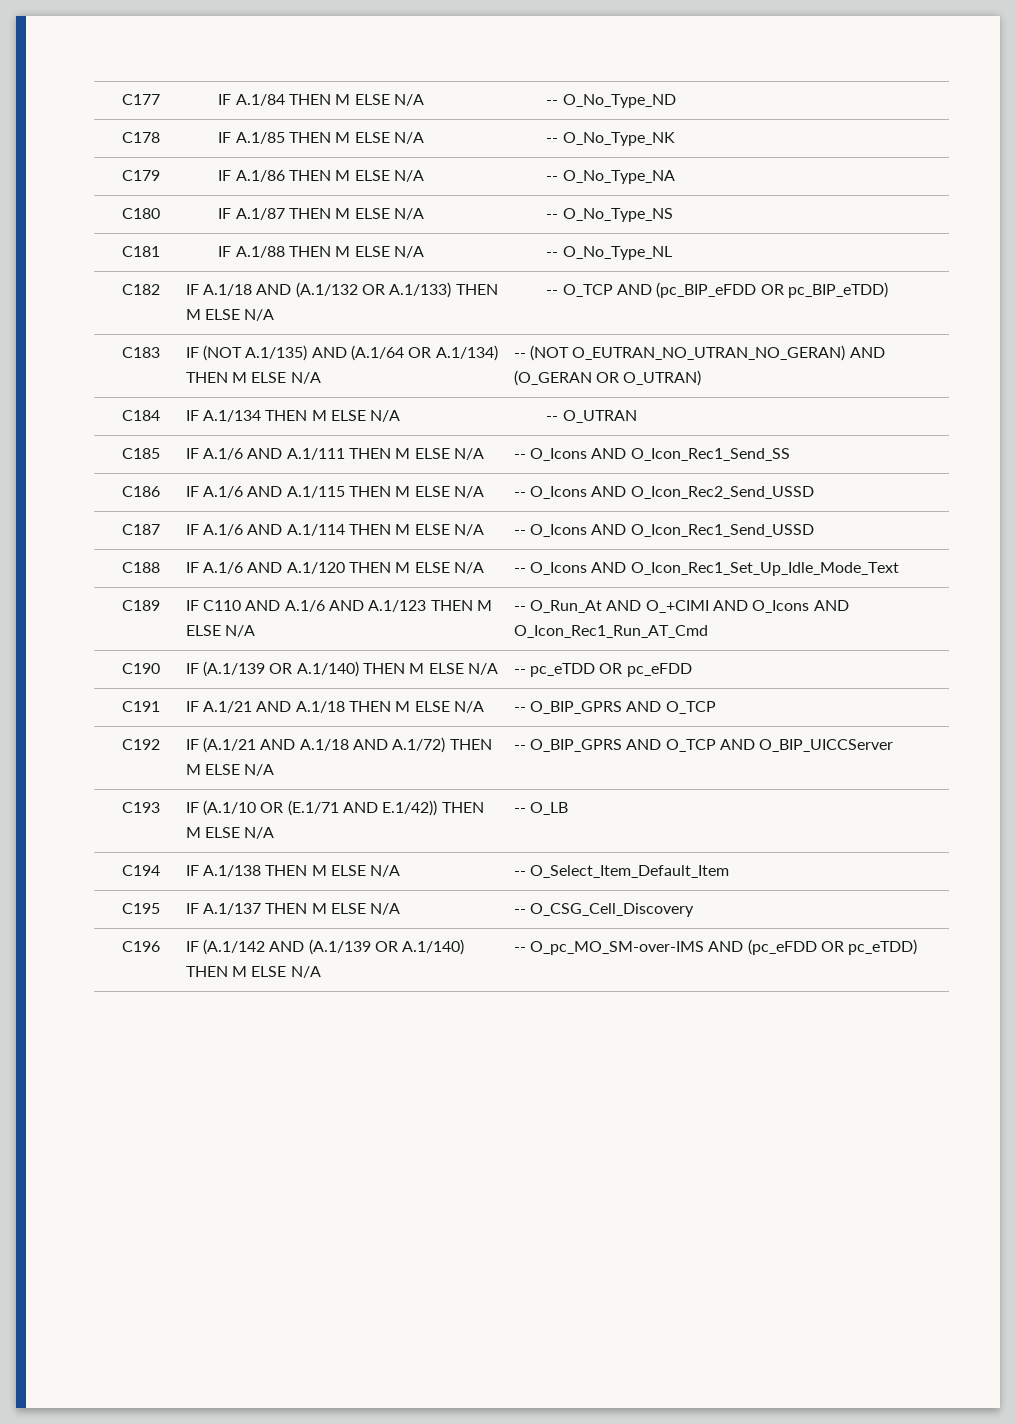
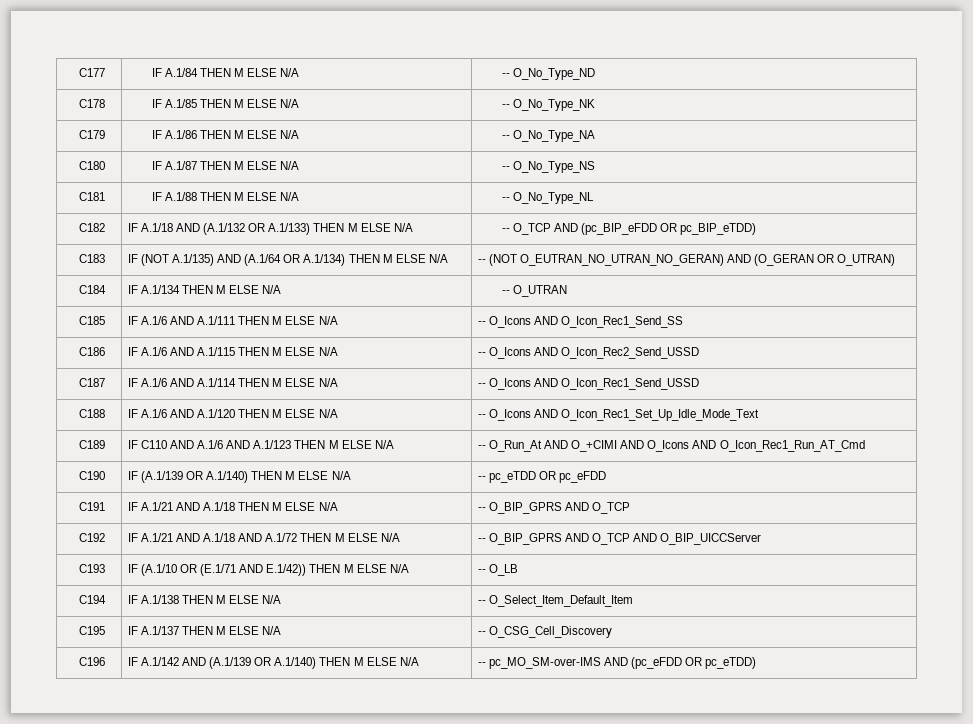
[202,737,256,753] (A.1/21 -> [140,533,173,542] A.1/21
[392,737,446,753] A.1/72) -> [265,533,298,542] A.1/72
[202,939,265,955] (A.1/142 -> [140,657,179,666] A.1/142
[529,941,704,955] O_pc_MO_SM-over-IMS -> [488,657,601,669] pc_MO_SM-over-IMS

